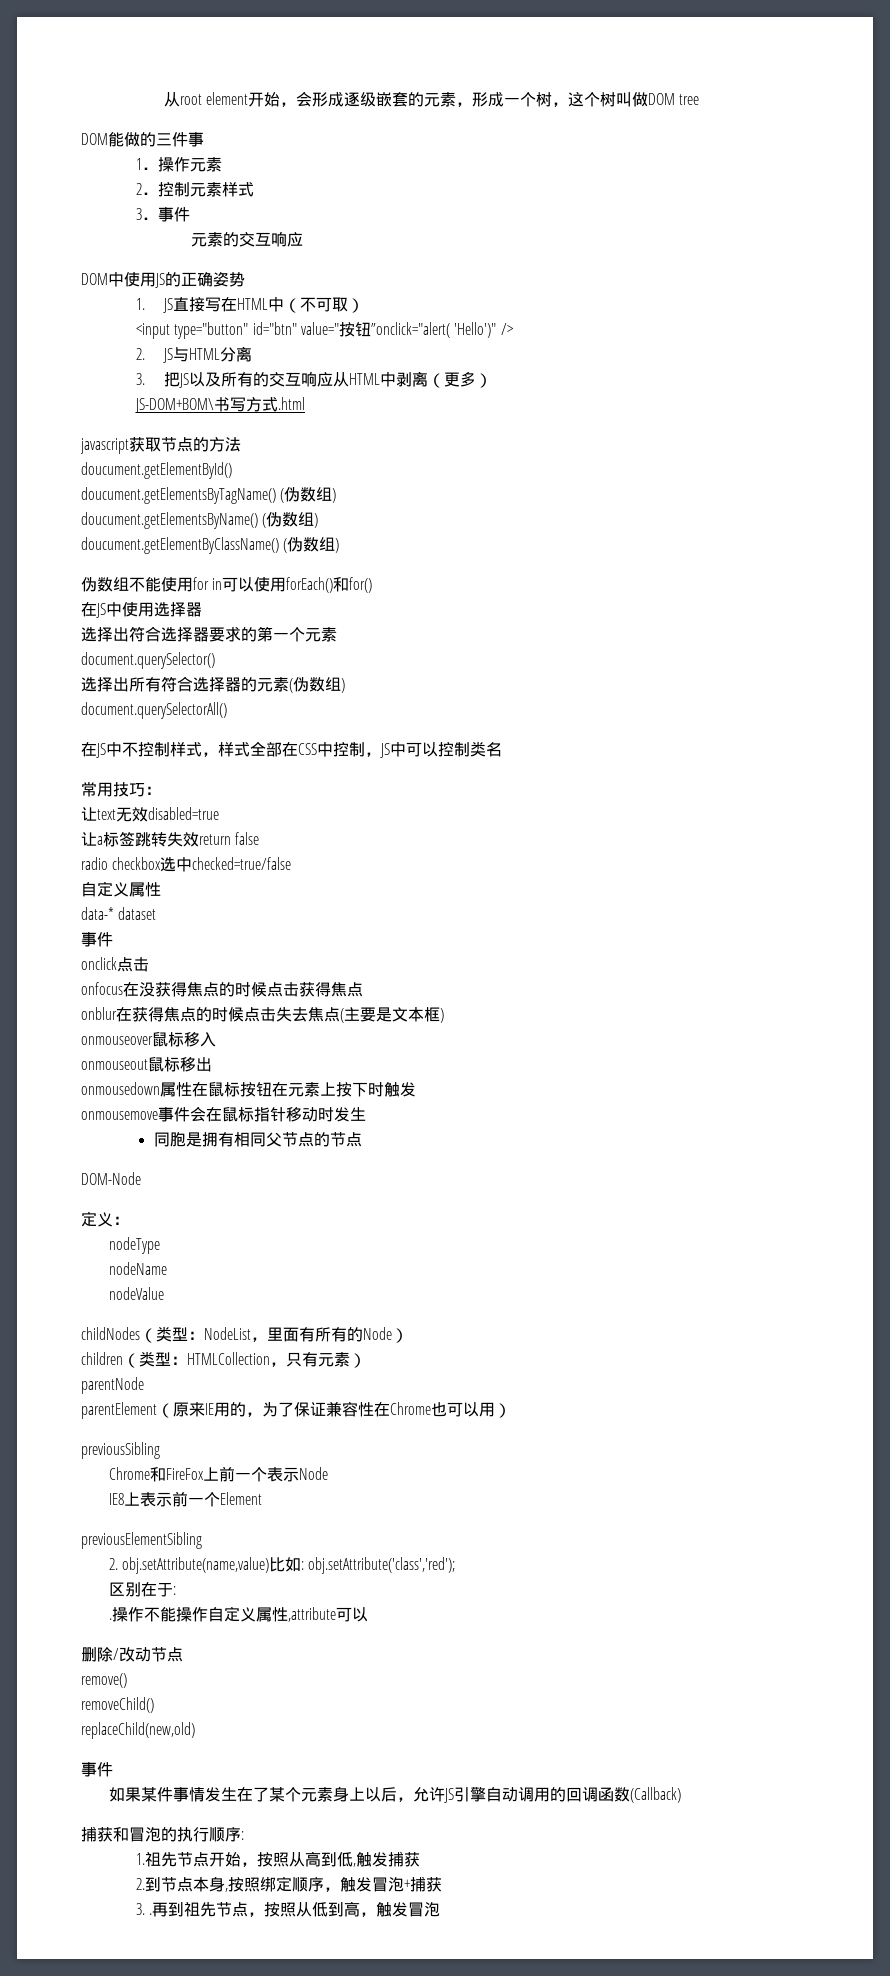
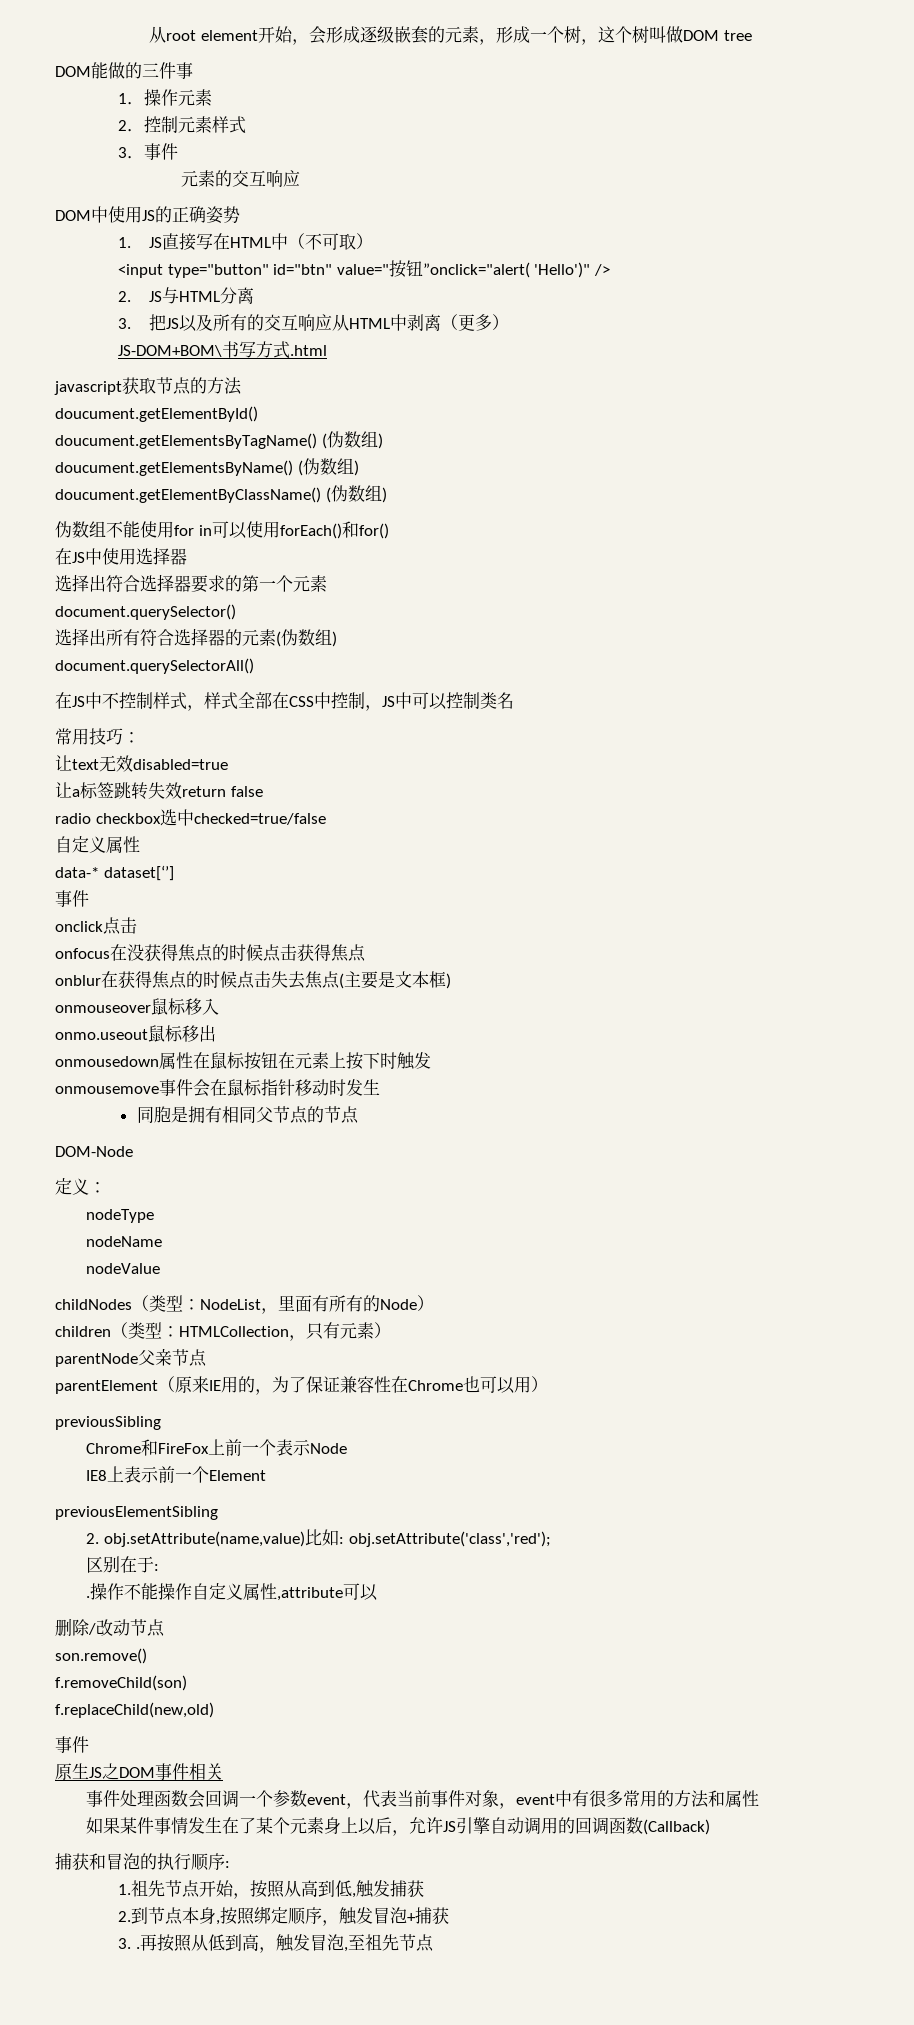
[118,907,157,920] dataset -> [103,865,174,881] dataset[‘’]
[81,1059,148,1070] onmouseout -> [55,1029,148,1040] onmo.useout
(144, 1385) none -> [138,1348,207,1367] 父亲节点
[81,1673,127,1688] [81,1697,154,1713] [81,1722,195,1739] [81,1762,113,1777] remove() // removeChild() // replaceChild(new,old) // 事件 -> [55,1648,147,1664] [55,1675,187,1691] [55,1702,214,1718] [55,1736,89,1753] [55,1763,223,1780] [86,1790,760,1809] son.remove() // f.removeChild(son) // f.replaceChild(new,old) // 事件 // 原生JS之DOM事件相关 // 事件处理函数会回调一个参数event，代表当前事件对象，event中有很多常用的方法和属性
[168,1901,265,1917] 到祖先节点， -> (157, 1942) none
(441, 1909) none -> [343,1934,434,1952] ,至祖先节点

